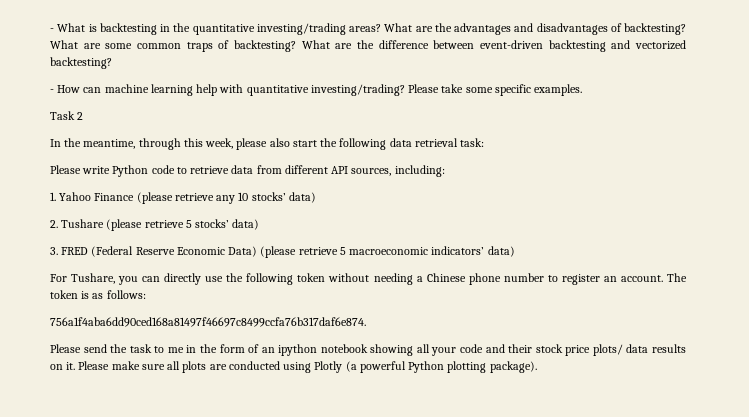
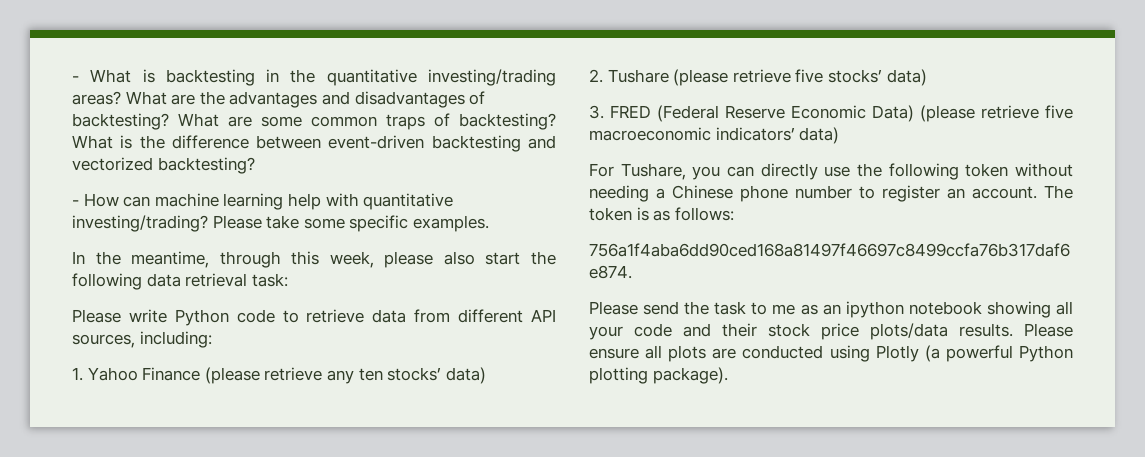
[335,43,353,49] are -> [120,135,133,149] is
[50,111,84,120] // Task 2 -> (489, 223) none
[238,192,249,201] 10 -> [358,368,383,381] ten
[185,220,192,228] 5 -> [795,69,824,83] five
[339,247,346,255] 5 -> [1045,105,1073,119] five
[186,344,260,353] in the form of -> [800,304,818,315] as
[592,344,687,356] [50,361,165,370] plots/ data results on it. Please make sure -> [870,323,1073,340] [589,348,639,359] plots/data results. Please ensure

